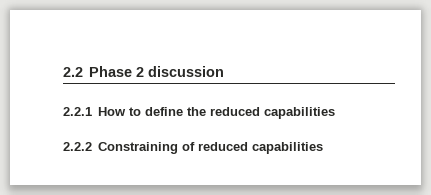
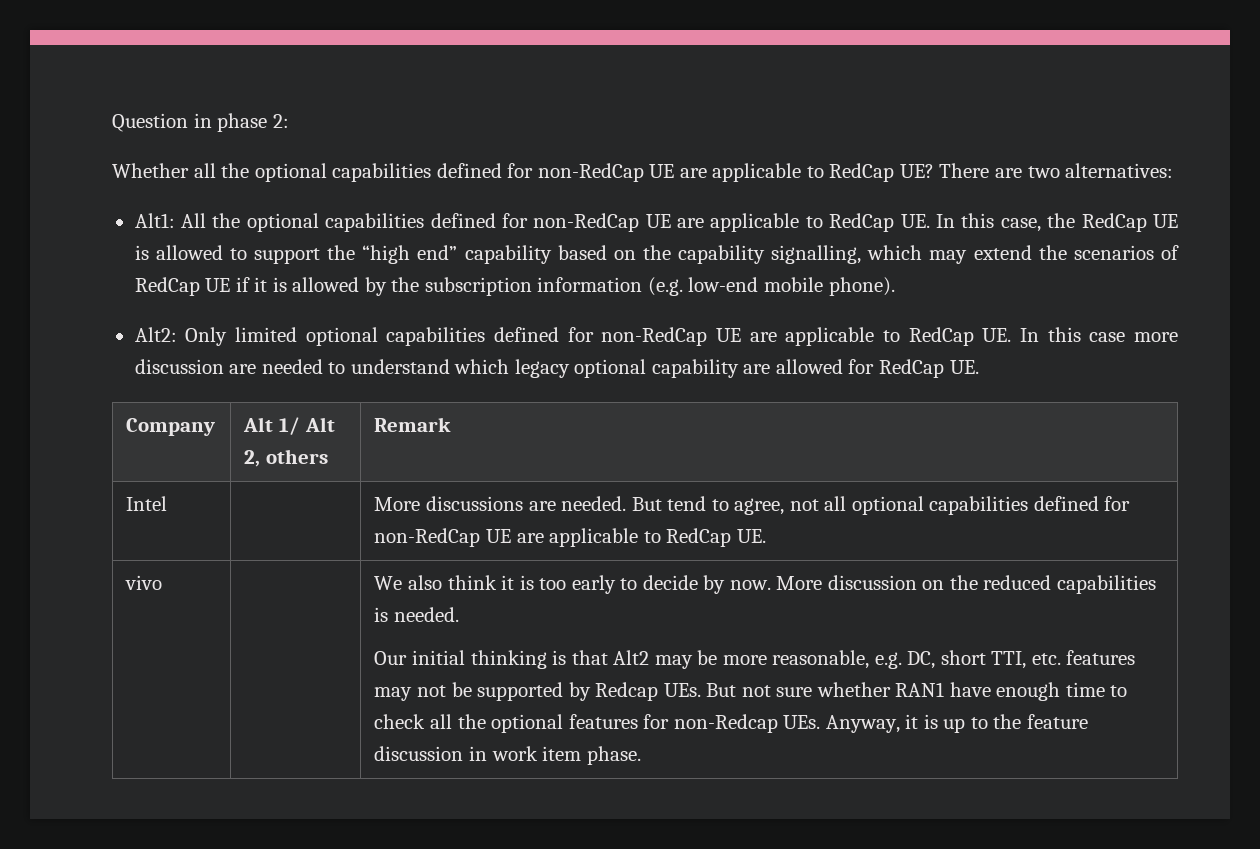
[63,66,224,77] [63,107,335,119] [63,142,323,154] 2.2 Phase 2 discussion // 2.2.1 How to define the reduced capabilities // 2.2.2 Constraining of reduced capabilities -> [112,113,289,132] [112,163,1174,182] [134,213,1178,232] [134,245,1179,264] [134,277,895,296] [134,327,1178,346] [134,359,979,378] [126,418,216,436] [243,417,335,435] [244,449,328,467] [374,417,452,432] [126,496,168,511] [374,496,1131,515] [374,528,766,547] [125,575,163,590] [374,575,1157,594] [374,607,459,622] [374,650,1136,669] [374,682,1128,701] [374,714,1088,733] [374,746,641,765] Question in phase 2: // Whether all the optional capabilities defined for non-RedCap UE are applicable to RedCap UE? There are two alternatives: // Alt1: All the optional capabilities defined for non-RedCap UE are applicable to RedCap UE. In this case, the RedCap UE is allowed to support the “high end” capability based on the capability signalling, which may extend the scenarios of RedCap UE if it is allowed by the subscription information (e.g. low-end mobile phone). // Alt2: Only limited optional capabilities defined for non-RedCap UE are applicable to RedCap UE. In this case more discussion are needed to understand which legacy optional capability are allowed for RedCap UE. // Company | Alt 1/ Alt 2, others | Remark // Intel | | More discussions are needed. But tend to agree, not all optional capabilities defined for non-RedCap UE are applicable to RedCap UE. // vivo | | We also think it is too early to decide by now. More discussion on the reduced capabilities is needed. // Our initial thinking is that Alt2 may be more reasonable, e.g. DC, short TTI, etc. features may not be supported by Redcap UEs. But not sure whether RAN1 have enough time to check all the optional features for non-Redcap UEs. Anyway, it is up to the feature discussion in work item phase.

